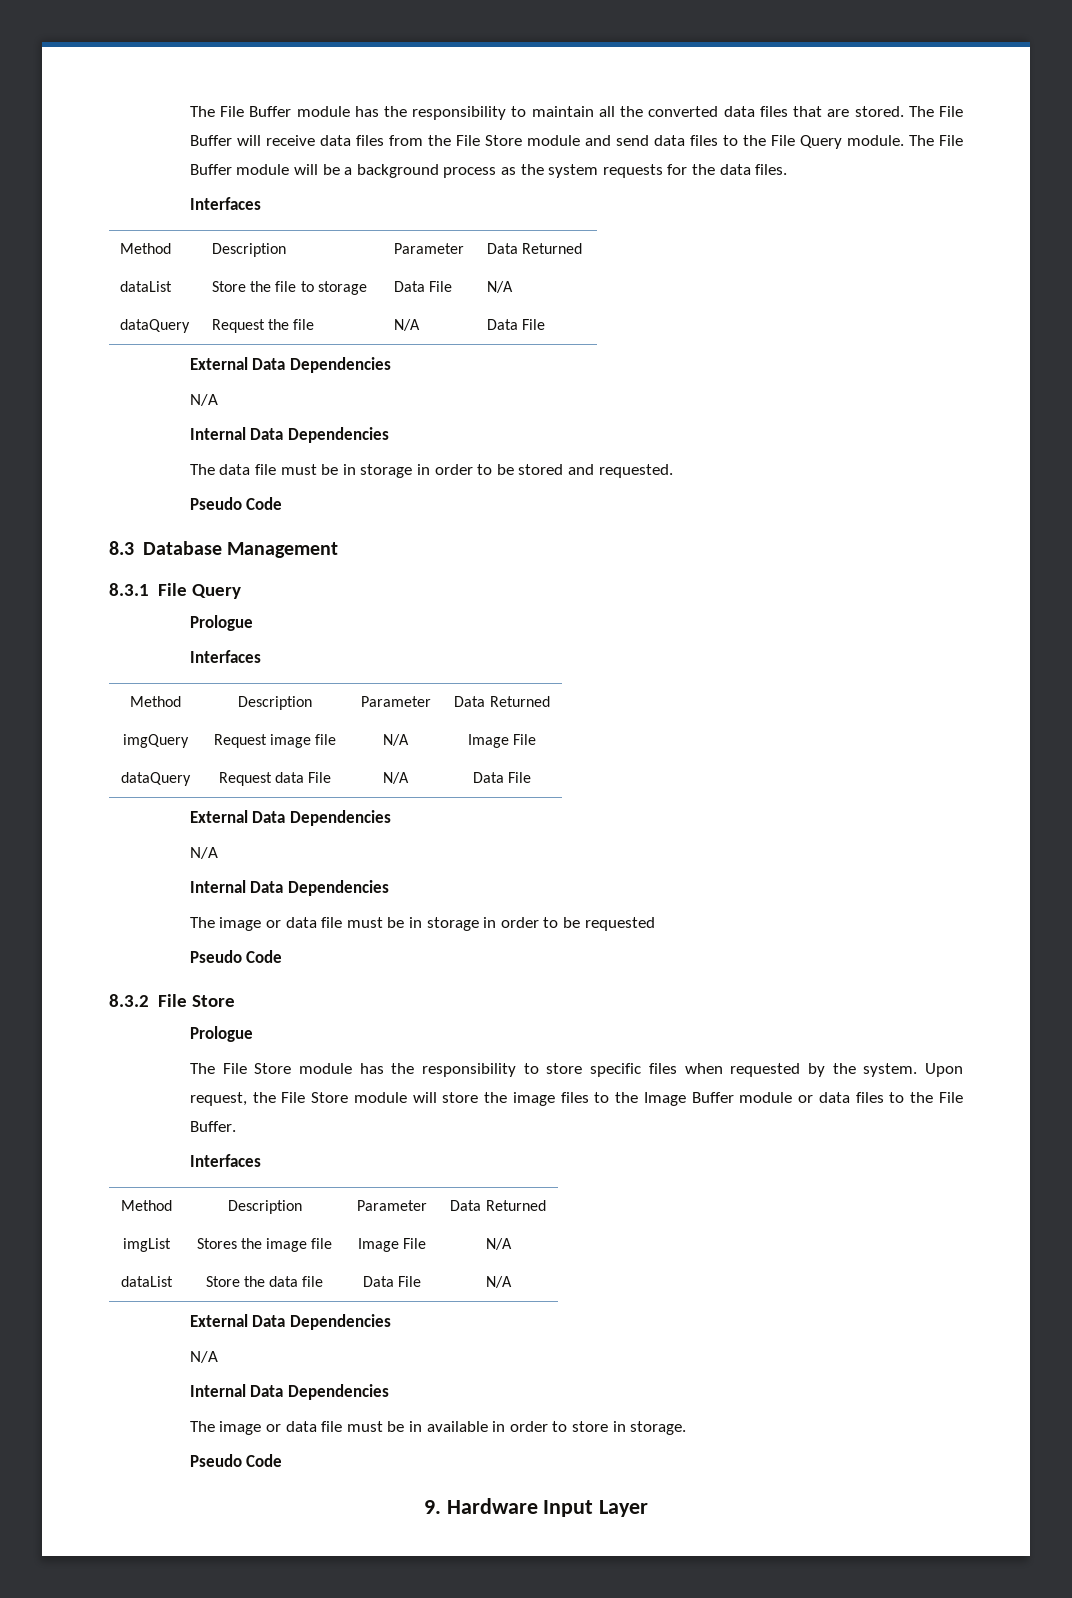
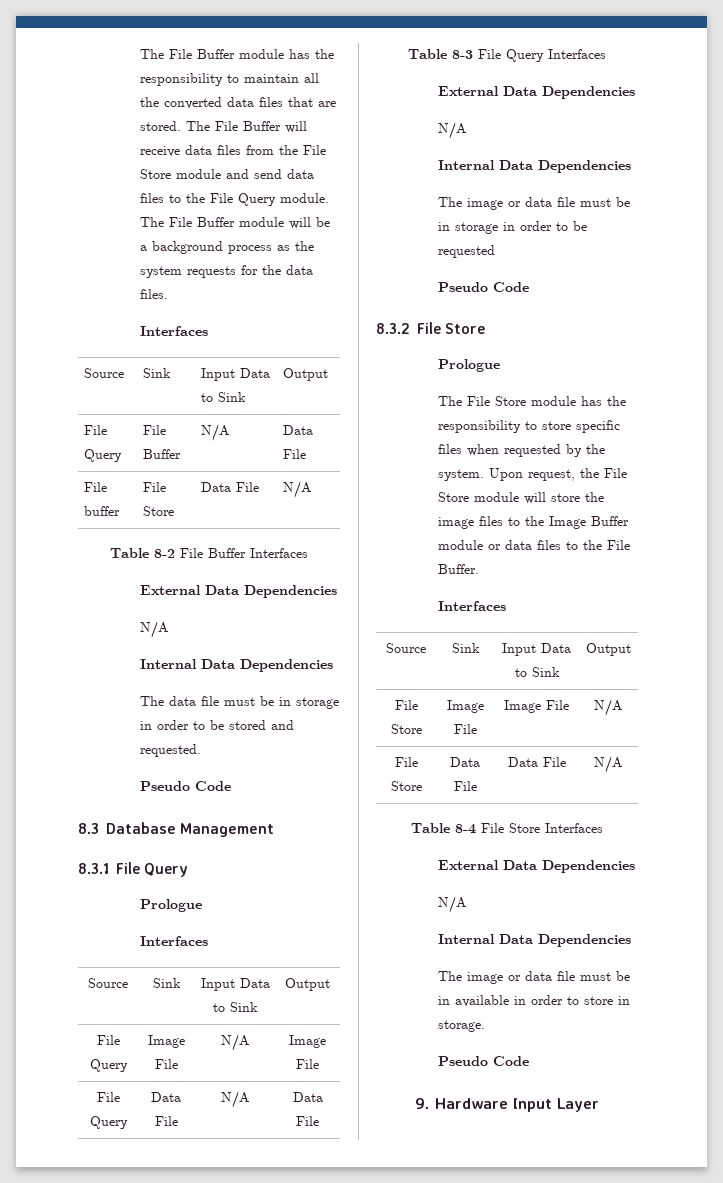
[120,243,172,254] [212,243,287,257] [394,243,465,254] [487,243,583,254] [120,281,173,292] [212,281,367,295] [394,281,453,292] [487,281,514,293] [120,319,191,333] [212,319,315,333] [394,319,421,331] [487,319,546,330] Method | Description | Parameter | Data Returned // dataList | Store the file to storage | Data File | N/A // dataQuery | Request the file | N/A | Data File -> [84,368,125,378] [143,368,172,378] [201,368,271,381] [201,392,247,402] [283,368,329,381] [84,425,108,435] [84,449,123,462] [143,425,167,435] [143,449,182,459] [201,424,231,441] [283,425,314,435] [283,449,307,459] [84,482,108,492] [84,506,121,516] [143,482,167,492] [143,506,175,516] [201,482,260,492] [283,481,313,498] [110,548,308,558] Source | Sink | Input Data to Sink | Output // File Query | File Buffer | N/A | Data File // File buffer | File Store | Data File | N/A // Table 8-2 File Buffer Interfaces
[130,696,181,707] [238,696,312,710] [360,696,431,707] [454,696,550,707] [123,734,189,748] [213,734,337,748] Method | Description | Parameter | Data Returned // imgQuery | Request image file -> [88,978,128,988] [152,978,181,988] [200,978,270,991] [213,1002,258,1012] [285,978,330,991] [96,1035,120,1045] [89,1059,128,1072] [147,1035,185,1048] [154,1059,178,1069] Source | Sink | Input Data to Sink | Output // File Query | Image File
[121,772,191,786] [218,772,304,786] dataQuery | Request data -> [96,1092,120,1102] [89,1116,128,1129] [151,1092,181,1102] File Query | Data
(532, 777) none -> [408,49,606,62] // Table 8-3 File Query Interfaces
[121,1200,172,1211] [227,1200,302,1214] [357,1200,427,1211] [450,1200,546,1211] [123,1238,171,1252] [196,1238,333,1252] [357,1238,427,1252] [485,1238,512,1250] [121,1276,173,1287] [205,1276,324,1287] [362,1276,422,1287] [485,1276,512,1288] Method | Description | Parameter | Data Returned // imgList | Stores the image file | Image File | N/A // dataList | Store the data file | Data File | N/A -> [386,643,426,653] [451,643,480,653] [502,643,571,656] [514,667,560,677] [585,643,631,656] [394,700,418,710] [390,724,422,734] [446,700,484,713] [453,724,477,734] [504,700,569,713] [593,699,623,716] [394,757,418,767] [390,781,422,791] [450,757,480,767] [453,781,477,791] [507,757,566,767] [593,756,623,773] [411,823,603,834] Source | Sink | Input Data to Sink | Output // File Store | Image File | Image File | N/A // File Store | Data File | Data File | N/A // Table 8-4 File Store Interfaces

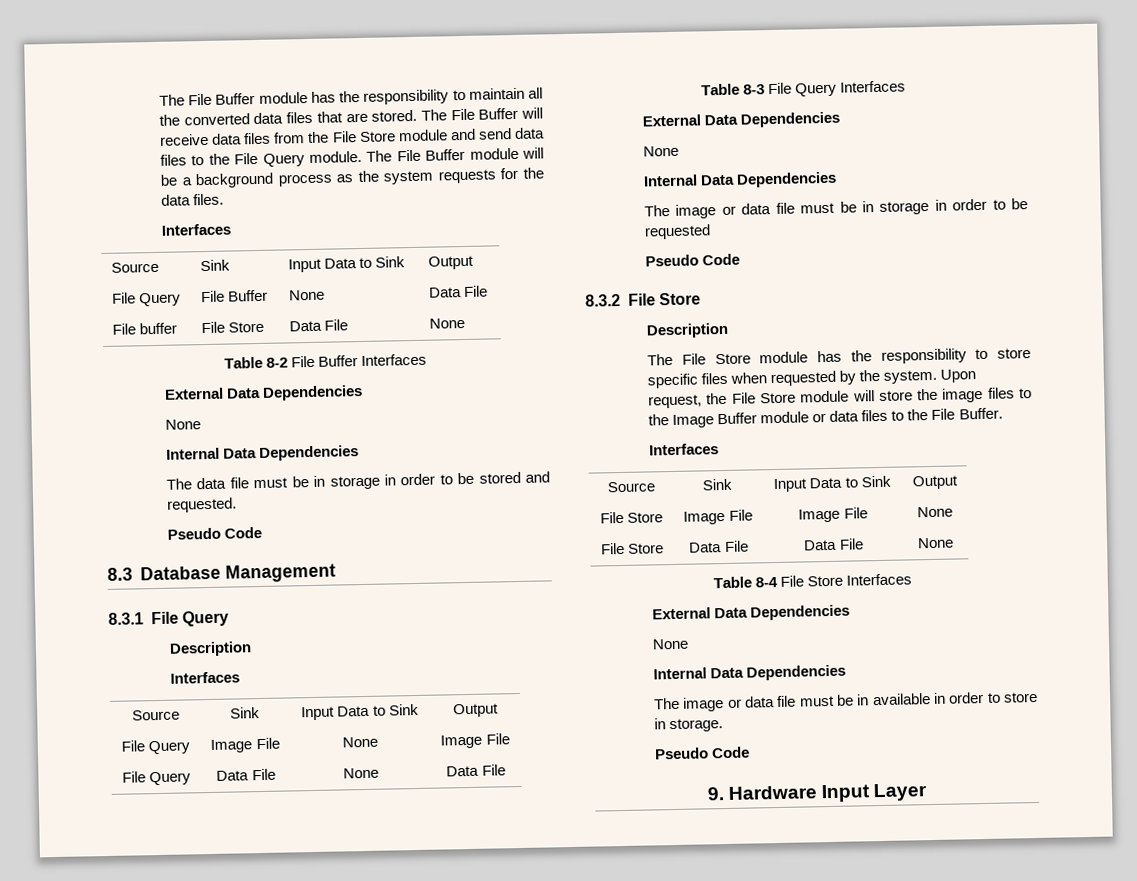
[201,424,231,441] | N/A -> [288,289,325,301] | None
[283,481,313,498] | N/A -> [428,317,465,329] | None
[140,621,170,638] // N/A -> [165,419,202,430] // None
[140,899,203,912] Prologue -> [169,641,253,657] Description
[220,1034,250,1051] | N/A -> [342,736,378,748] | None
[220,1091,250,1108] | N/A -> [343,767,379,779] | None
[438,122,468,139] // N/A -> [643,145,680,157] // None
[438,359,501,372] Prologue -> [646,322,730,339] Description
[593,699,623,716] | N/A -> [917,506,953,518] | None
[593,756,623,773] | N/A -> [917,537,954,549] | None
[438,896,468,913] // N/A -> [652,638,690,650] // None

